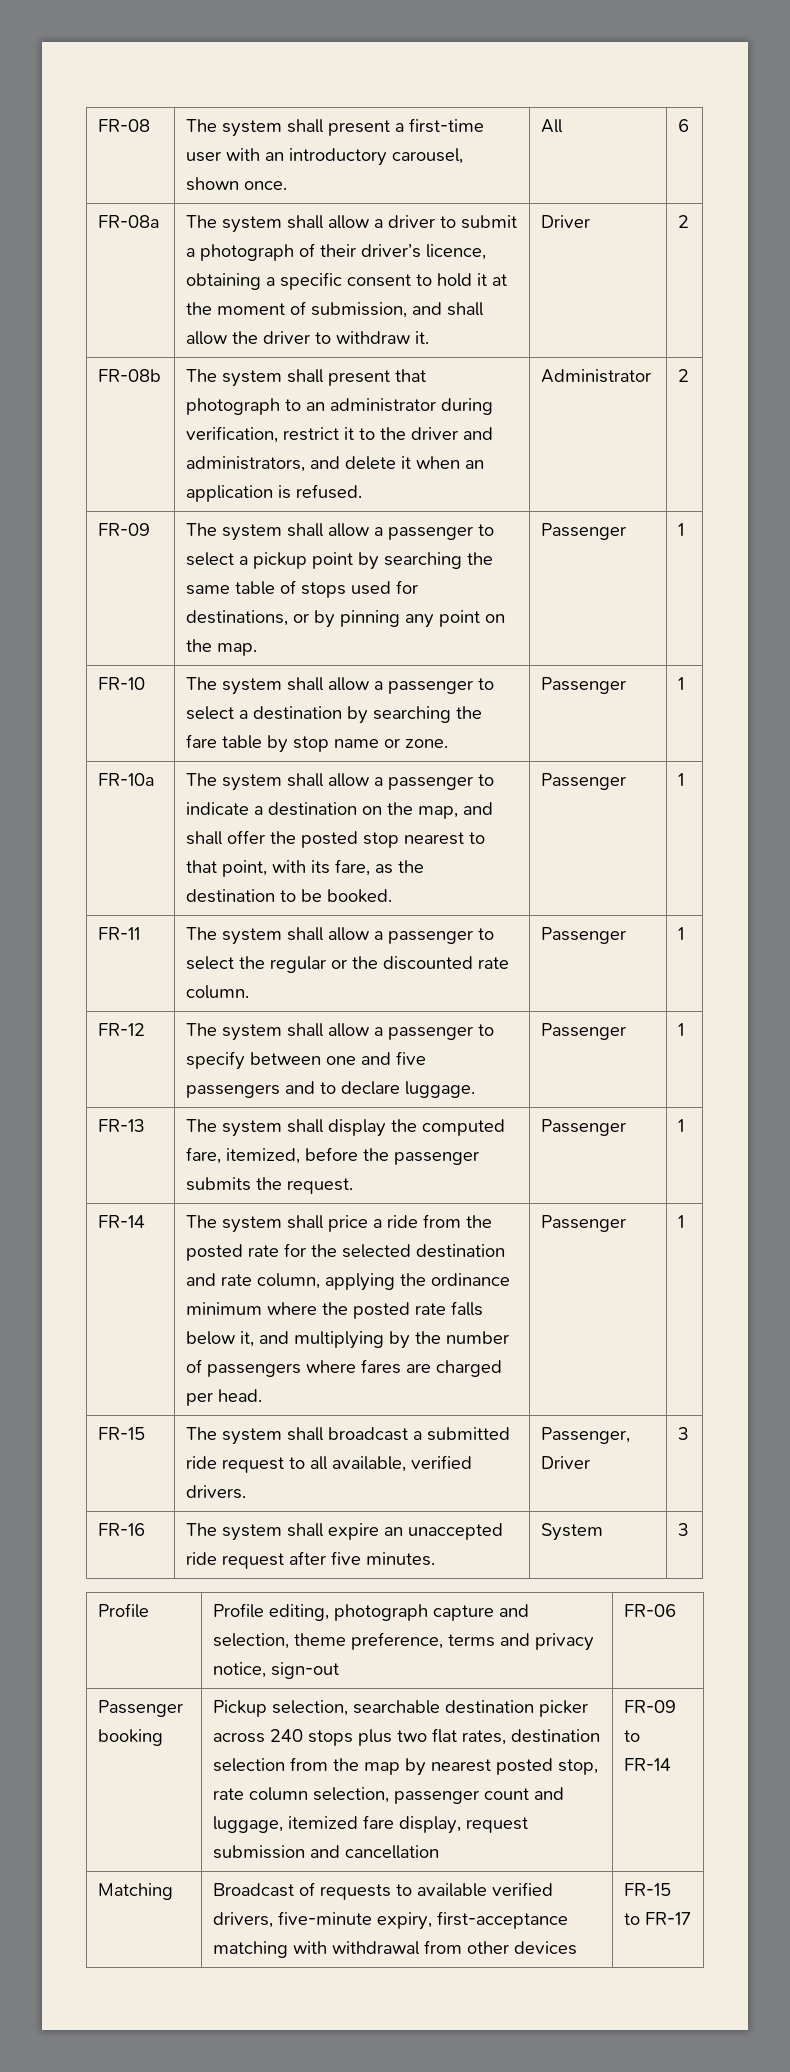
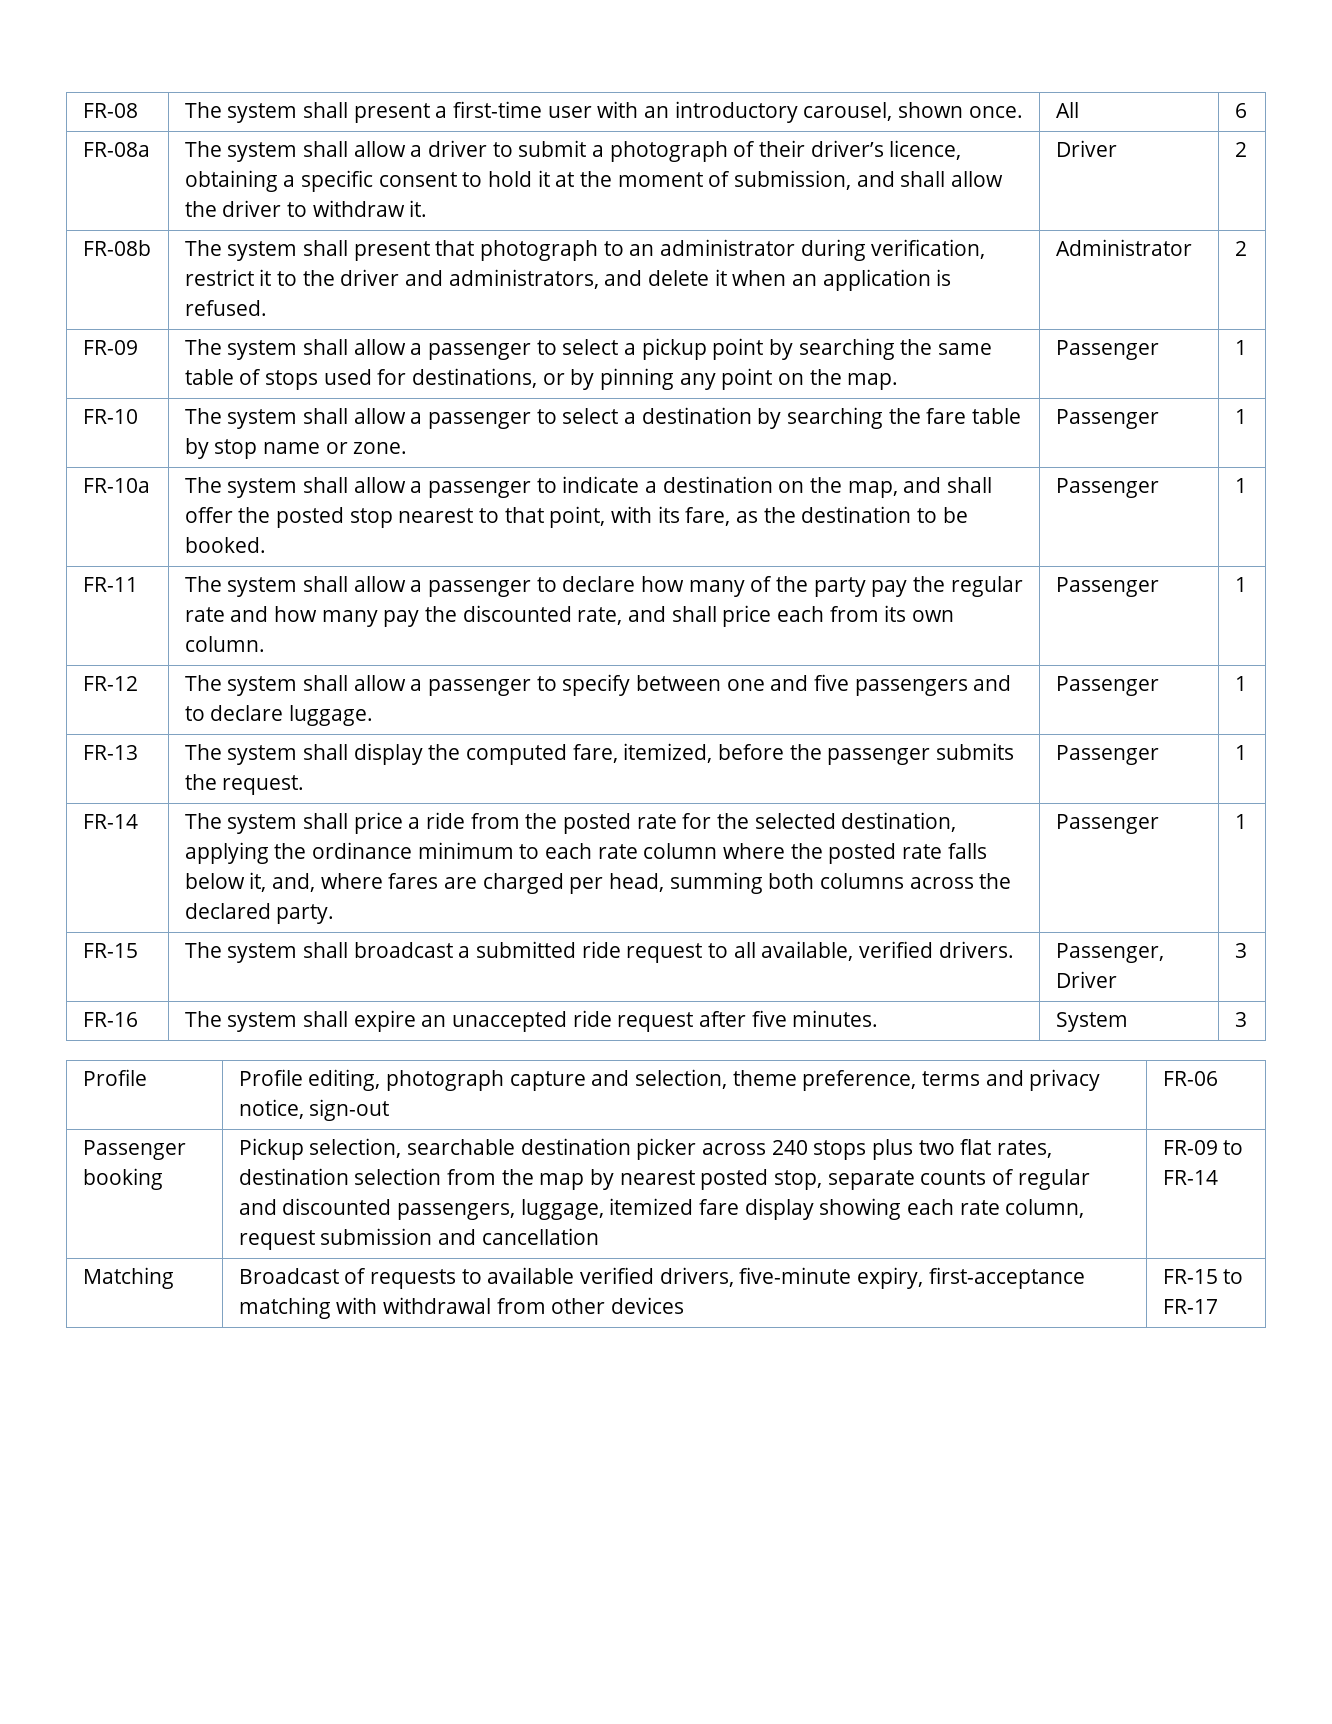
[186,956,510,973] select the regular or the discounted rate -> [562,576,1023,597] [184,605,954,627] declare how many of the party pay the regular rate and how many pay the discounted rate, and shall price each from its own
[416,1244,506,1258] [186,1273,511,1291] [186,1302,263,1315] destination and rate column, applying the ordinance minimum -> [841,812,957,832] [184,842,718,864] destination, applying the ordinance minimum to each rate column
[259,1331,510,1349] [186,1359,302,1377] and multiplying by the number of passengers -> [271,873,315,892] and,
[218,1389,263,1402] head. -> [608,872,1012,894] [184,903,335,924] head, summing both columns across the declared party.
[213,1787,565,1804] [213,1815,462,1834] rate column selection, passenger count and luggage, itemized fare display, -> [827,1169,1090,1190] [238,1198,1085,1220] separate counts of regular and discounted passengers, luggage, itemized fare display showing each rate column,

